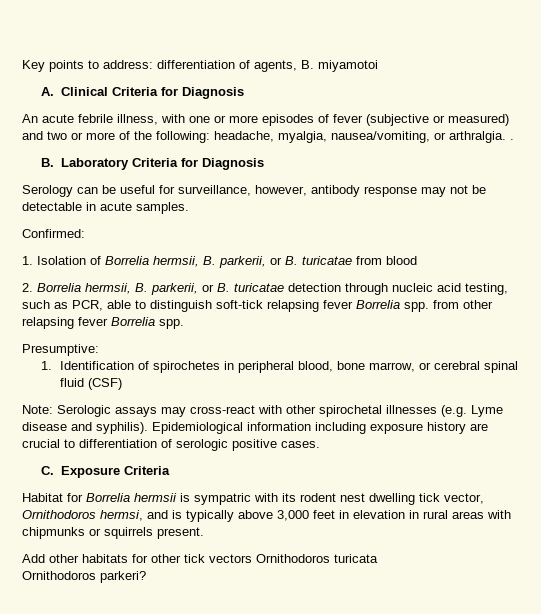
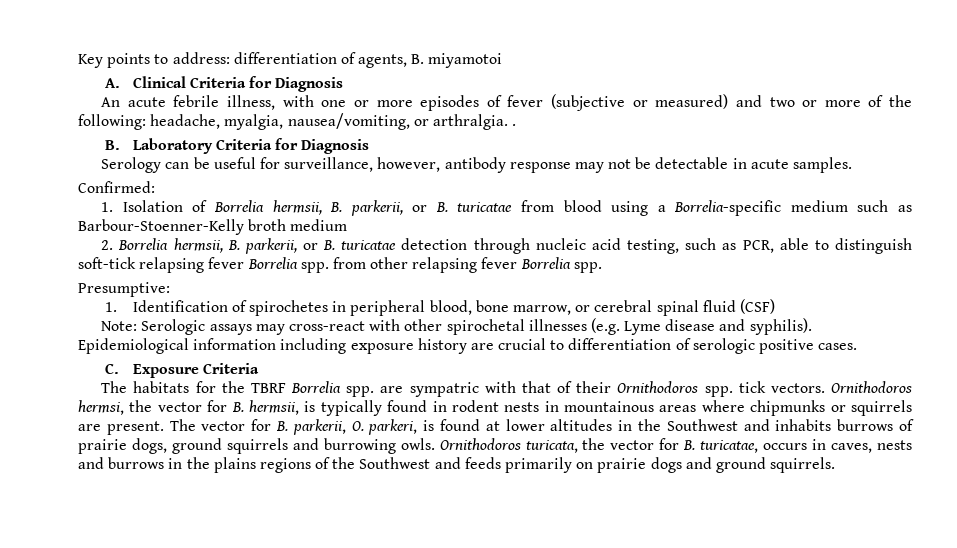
(417, 260) none -> [611,200,912,216] [78,219,348,235] using a Borrelia-specific medium such as Barbour-Stoenner-Kelly broth medium
[22,493,484,505] [22,510,511,522] Habitat for Borrelia hermsii is sympatric with its rodent nest dwelling tick vector, Ornithodoros hermsi, and is typically above 3,000 feet in elevation in rural areas with -> [101,381,913,397] [78,400,745,416] The habitats for the TBRF Borrelia spp. are sympatric with that of their Ornithodoros spp. tick vectors. Ornithodoros hermsi, the vector for B. hermsii, is typically found in rodent nests in mountainous areas where
(153, 533) none -> [78,424,101,431] are
[22,554,378,563] [22,571,146,583] // Add other habitats for other tick vectors Ornithodoros turicata // Ornithodoros parkeri? -> [169,419,914,435] [78,438,913,454] [78,457,836,473] The vector for B. parkerii, O. parkeri, is found at lower altitudes in the Southwest and inhabits burrows of prairie dogs, ground squirrels and burrowing owls. Ornithodoros turicata, the vector for B. turicatae, occurs in caves, nests and burrows in the plains regions of the Southwest and feeds primarily on prairie dogs and ground squirrels.

